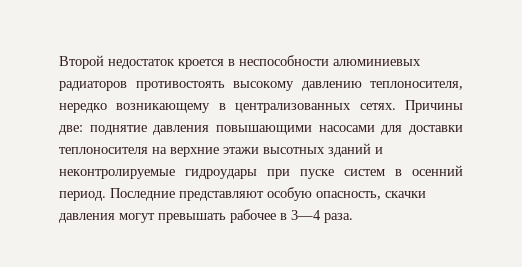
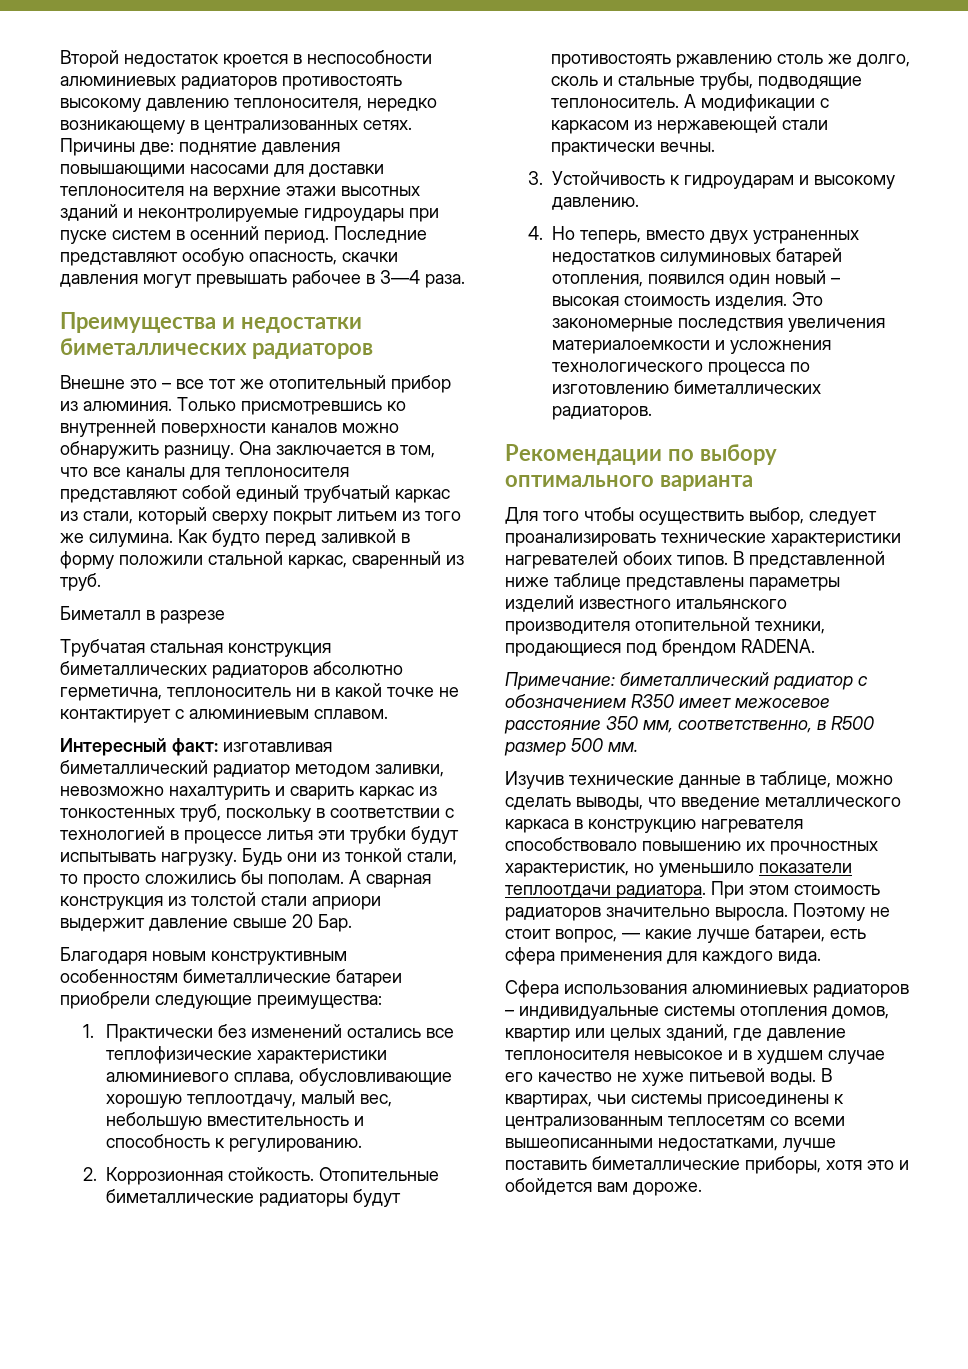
(353, 218) none -> [60,312,362,333] [60,338,373,359] [60,375,451,393] [60,397,406,415] [60,419,399,437] [60,441,435,459] [60,467,349,480] [60,485,450,503] [60,507,461,525] [60,529,410,547] [60,551,464,569] [60,573,101,591] [60,606,225,624] [60,639,331,657] [60,661,403,679] [60,683,459,701] [60,709,388,723] [60,738,332,756] [60,760,444,778] [60,786,437,800] [60,804,454,822] [60,826,459,844] [60,848,457,866] [60,870,431,888] [60,892,381,910] [60,914,352,932] [60,947,347,965] [60,969,402,987] [60,991,382,1009] [83,1024,455,1042] [106,1046,388,1064] [106,1068,453,1086] [106,1090,393,1108] [106,1112,365,1130] [106,1134,363,1152] [83,1167,440,1185] [106,1189,402,1207] [551,54,911,68] [551,72,863,90] [551,94,830,112] [551,116,829,134] [551,142,716,156] [528,171,896,189] [552,197,640,210] [528,226,860,244] [552,248,843,266] [552,270,841,287] [552,292,824,309] [552,318,886,332] [552,340,832,354] [552,362,811,376] [552,380,822,394] [552,406,653,420] [505,444,777,465] [505,475,753,491] [505,507,877,525] [505,533,901,547] [505,551,885,569] [505,573,840,591] [505,595,787,612] [505,617,825,635] [505,639,815,657] [505,672,868,690] [505,694,830,708] [504,716,875,734] [504,738,638,756] [505,771,893,789] [505,797,901,810] [505,819,803,833] [505,837,878,855] [505,863,852,877] [505,881,880,899] [505,903,890,921] [505,925,866,943] [505,947,821,965] [505,980,909,998] [505,1006,889,1020] [505,1024,846,1042] [505,1050,885,1064] [505,1068,832,1086] [505,1094,844,1108] [505,1116,845,1130] [505,1138,836,1152] [505,1156,909,1174] [505,1178,702,1196] // Преимущества и недостатки биметаллических радиаторов // Внешне это – все тот же отопительный прибор из алюминия. Только присмотревшись ко внутренней поверхности каналов можно обнаружить разницу. Она заключается в том, что все каналы для теплоносителя представляют собой единый трубчатый каркас из стали, который сверху покрыт литьем из того же силумина. Как будто перед заливкой в форму положили стальной каркас, сваренный из труб. // Биметалл в разрезе // Трубчатая стальная конструкция биметаллических радиаторов абсолютно герметична, теплоноситель ни в какой точке не контактирует с алюминиевым сплавом. // Интересный факт: изготавливая биметаллический радиатор методом заливки, невозможно нахалтурить и сварить каркас из тонкостенных труб, поскольку в соответствии с технологией в процессе литья эти трубки будут испытывать нагрузку. Будь они из тонкой стали, то просто сложились бы пополам. А сварная конструкция из толстой стали априори выдержит давление свыше 20 Бар. // Благодаря новым конструктивным особенностям биметаллические батареи приобрели следующие преимущества: // 1. Практически без изменений остались все теплофизические характеристики алюминиевого сплава, обусловливающие хорошую теплоотдачу, малый вес, небольшую вместительность и способность к регулированию. // 2. Коррозионная стойкость. Отопительные биметаллические радиаторы будут противостоять ржавлению столь же долго, сколь и стальные трубы, подводящие теплоноситель. А модификации с каркасом из нержавеющей стали практически вечны. // 3. Устойчивость к гидроударам и высокому давлению. // 4. Но теперь, вместо двух устраненных недостатков силуминовых батарей отопления, появился один новый – высокая стоимость изделия. Это закономерные последствия увеличения материалоемкости и усложнения технологического процесса по изготовлению биметаллических радиаторов. // Рекомендации по выбору оптимального варианта // Для того чтобы осуществить выбор, следует проанализировать технические характеристики нагревателей обоих типов. В представленной ниже таблице представлены параметры изделий известного итальянского производителя отопительной техники, продающиеся под брендом RADENA. // Примечание: биметаллический радиатор с обозначением R350 имеет межосевое расстояние 350 мм, соответственно, в R500 размер 500 мм. // Изучив технические данные в таблице, можно сделать выводы, что введение металлического каркаса в конструкцию нагревателя способствовало повышению их прочностных характеристик, но уменьшило показатели теплоотдачи радиатора. При этом стоимость радиаторов значительно выросла. Поэтому не стоит вопрос, — какие лучше батареи, есть сфера применения для каждого вида. // Сфера использования алюминиевых радиаторов – индивидуальные системы отопления домов, квартир или целых зданий, где давление теплоносителя невысокое и в худшем случае его качество не хуже питьевой воды. В квартирах, чьи системы присоединены к централизованным теплосетям со всеми вышеописанными недостатками, лучше поставить биметаллические приборы, хотя это и обойдется вам дороже.

